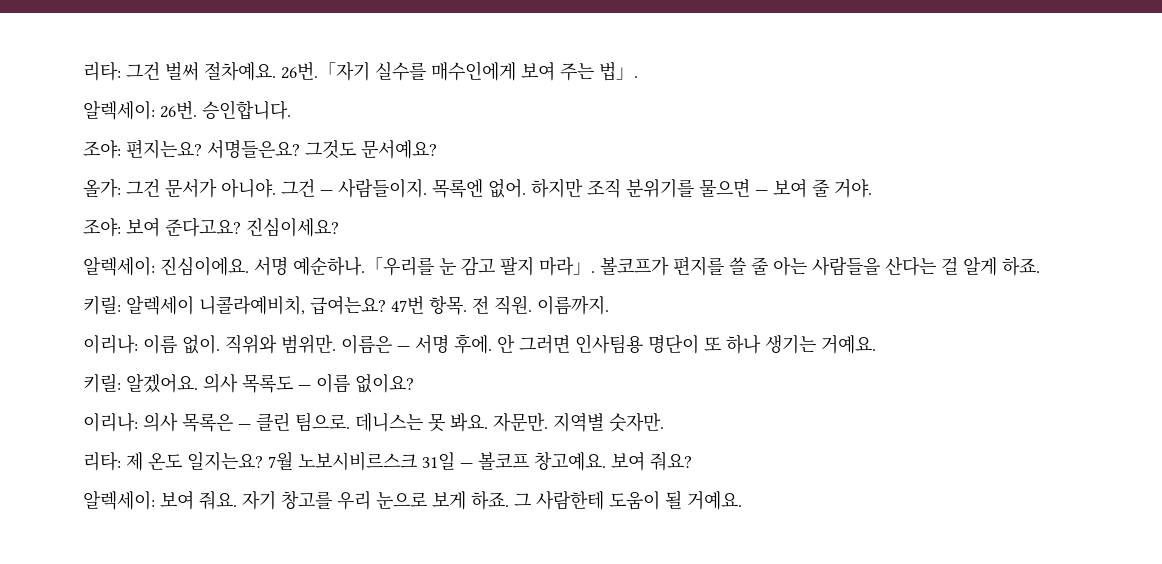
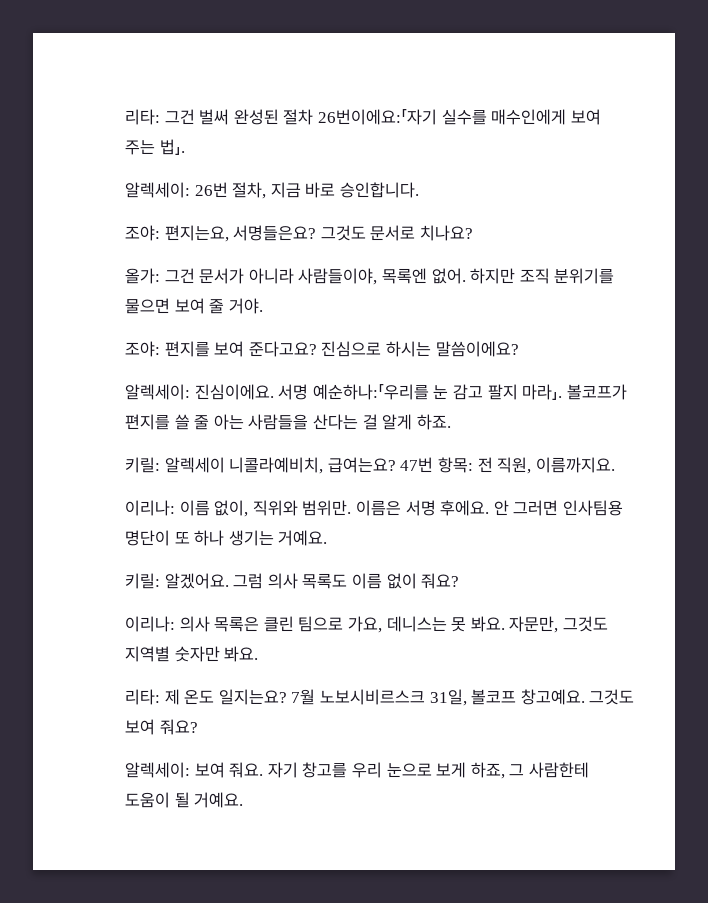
[204,61,318,81] 절차예요. 26번. -> [233,109,401,125] 완성된 절차 26번이에요:
[160,101,197,119] 26번. -> [194,182,336,199] 26번 절차, 지금 바로
[126,139,202,159] 편지는요? -> [164,225,229,242] 편지는요,
[361,140,437,159] 문서예요? -> [370,225,473,241] 문서로 치나요?
[221,178,427,198] 아니야. 그건 — 사람들이지. -> [248,268,378,285] 아니라 사람들이야,
[755,190,768,195] — -> (170, 306) none
(121, 227) none -> [164,341,210,357] 편지를
[246,218,339,237] 진심이세요? -> [321,341,519,357] 진심으로 하시는 말씀이에요?
[293,257,365,276] 예순하나. -> [312,384,378,400] 예순하나:
[429,295,609,315] 항목. 전 직원. 이름까지. -> [437,457,615,474] 항목: 전 직원, 이름까지요.
[182,335,220,354] 없이. -> [214,500,249,517] 없이,
[397,334,492,354] — 서명 후에. -> [405,500,490,516] 서명 후에요.
(198, 383) none -> [233,573,264,589] 그럼
[298,374,414,393] — 이름 없이요? -> [351,573,460,589] 이름 없이 줘요?
[238,412,664,432] — 클린 팀으로. 데니스는 못 봐요. 자문만. 지역별 숫자만. -> [263,616,608,633] [125,646,259,662] 클린 팀으로 가요, 데니스는 못 봐요. 자문만, 그것도 지역별 숫자만 봐요.
[422,452,473,470] 31일 — -> [429,689,467,706] 31일,
(606, 461) none -> [589,689,635,705] 그것도
[471,491,509,510] 하죠. -> [470,762,505,779] 하죠,

